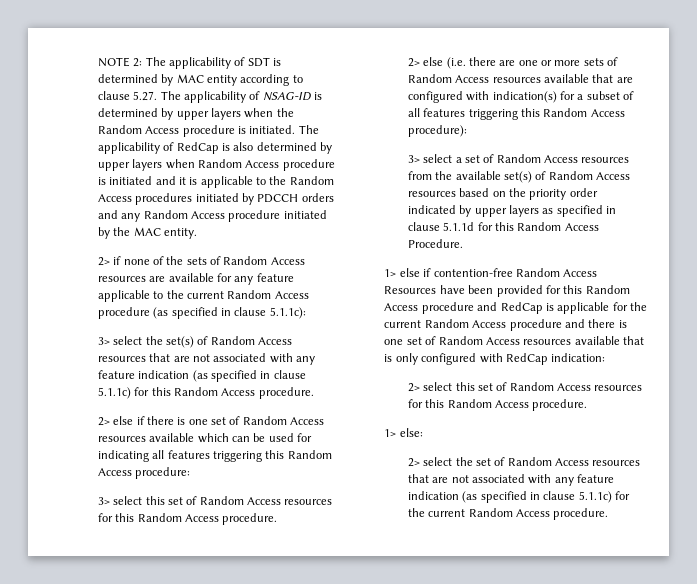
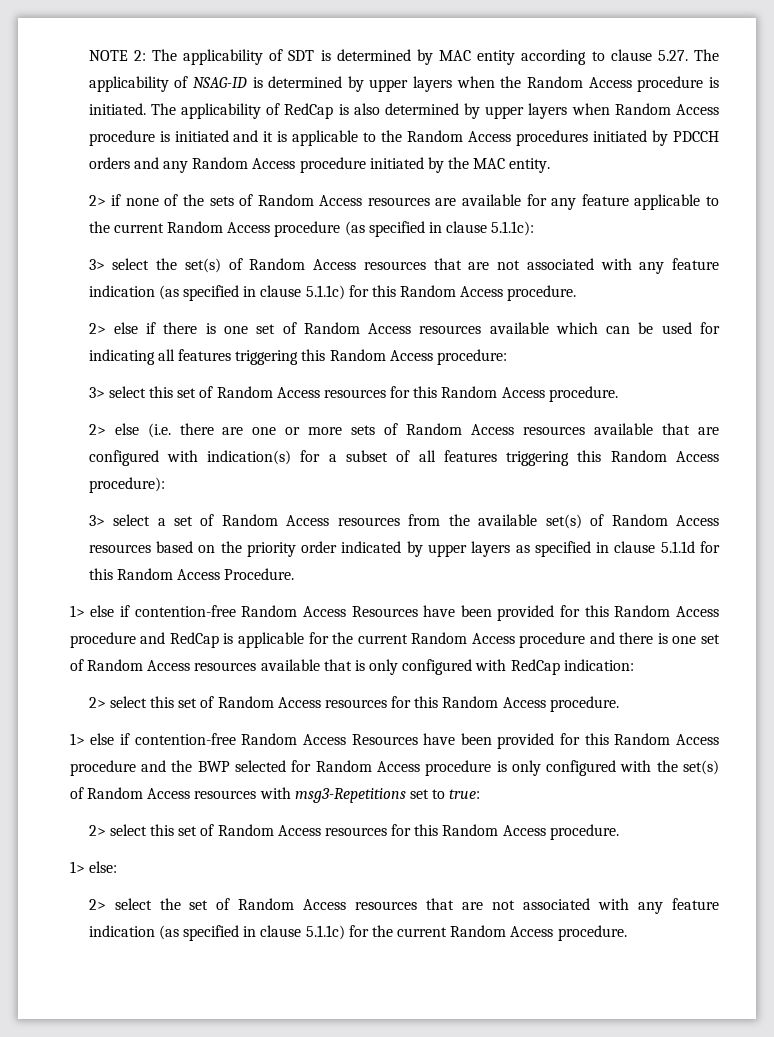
(588, 405) none -> [69,733,719,749] [69,760,719,776] [69,787,481,803] [88,824,619,840] // 1> else if contention-free Random Access Resources have been provided for this Random Access procedure and the BWP selected for Random Access procedure is only configured with the set(s) of Random Access resources with msg3-Repetitions set to true: // 2> select this set of Random Access resources for this Random Access procedure.

